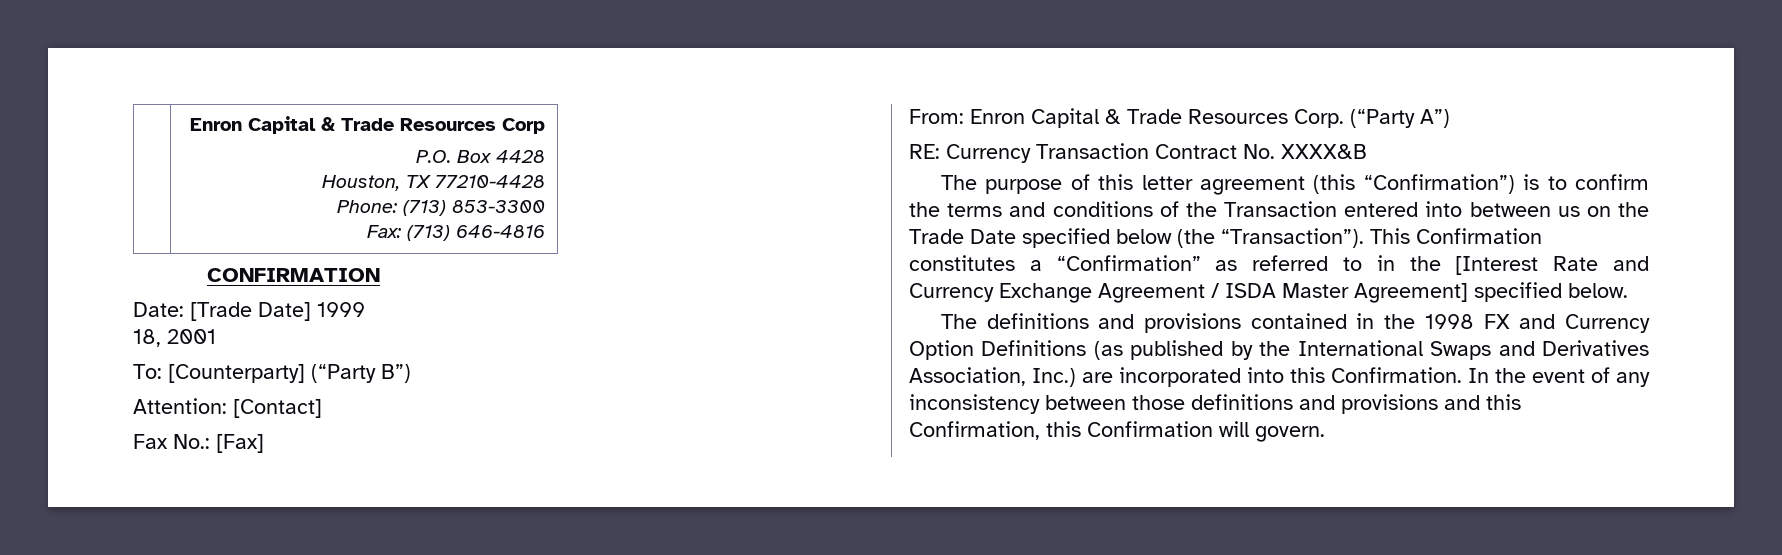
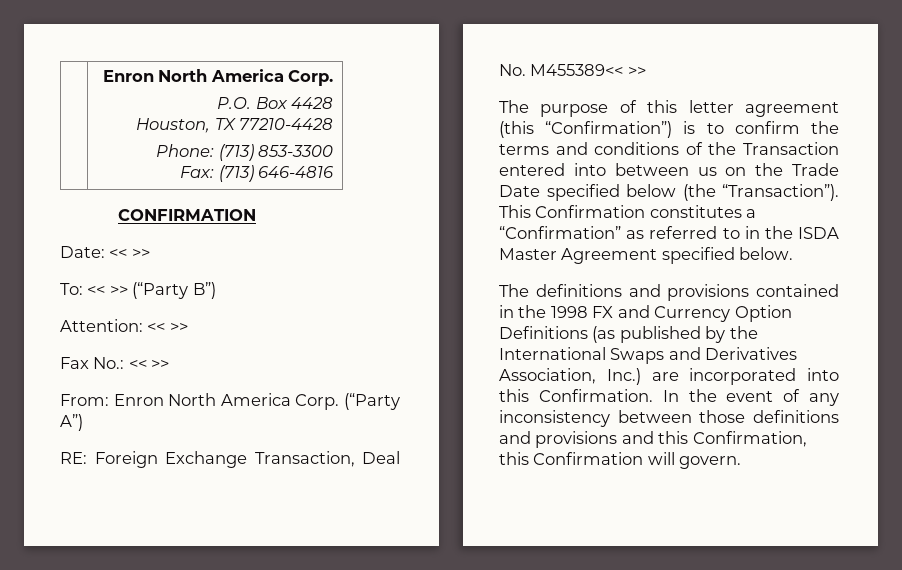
[189,116,545,134] | Enron Capital & Trade Resources Corp -> [102,69,334,86] | Enron North America Corp.
[190,302,365,321] [133,329,216,347] [Trade Date] 1999 // 18, 2001 -> [109,249,150,258] << >>
[168,364,305,383] [Counterparty] -> [87,286,128,295] << >>
[233,399,322,418] [Contact] -> [147,323,188,332] << >>
[216,434,264,453] [Fax] -> [128,360,170,369] << >>
[1031,108,1288,128] Capital & Trade Resources -> [168,393,291,406] North America
[946,143,1367,163] Currency Transaction Contract No. XXXX&B -> [94,451,400,468] [499,64,646,76] Foreign Exchange Transaction, Deal No. M455389<< >>
[1455,256,1649,275] [909,283,1219,303] [Interest Rate and Currency Exchange Agreement / -> (793, 232) none
[1354,283,1468,303] Agreement] -> [561,248,658,264] Agreement

